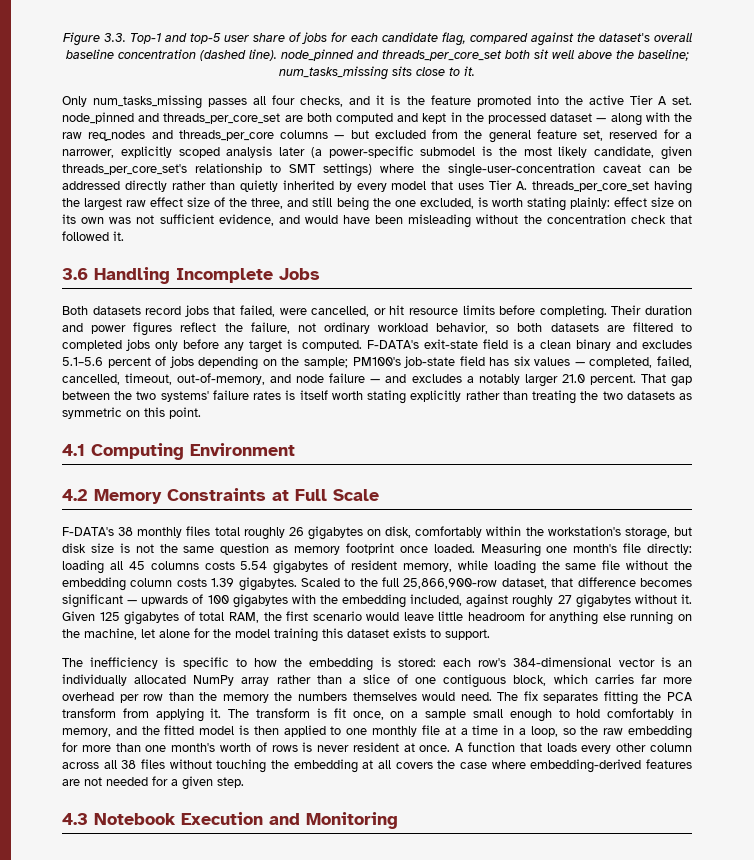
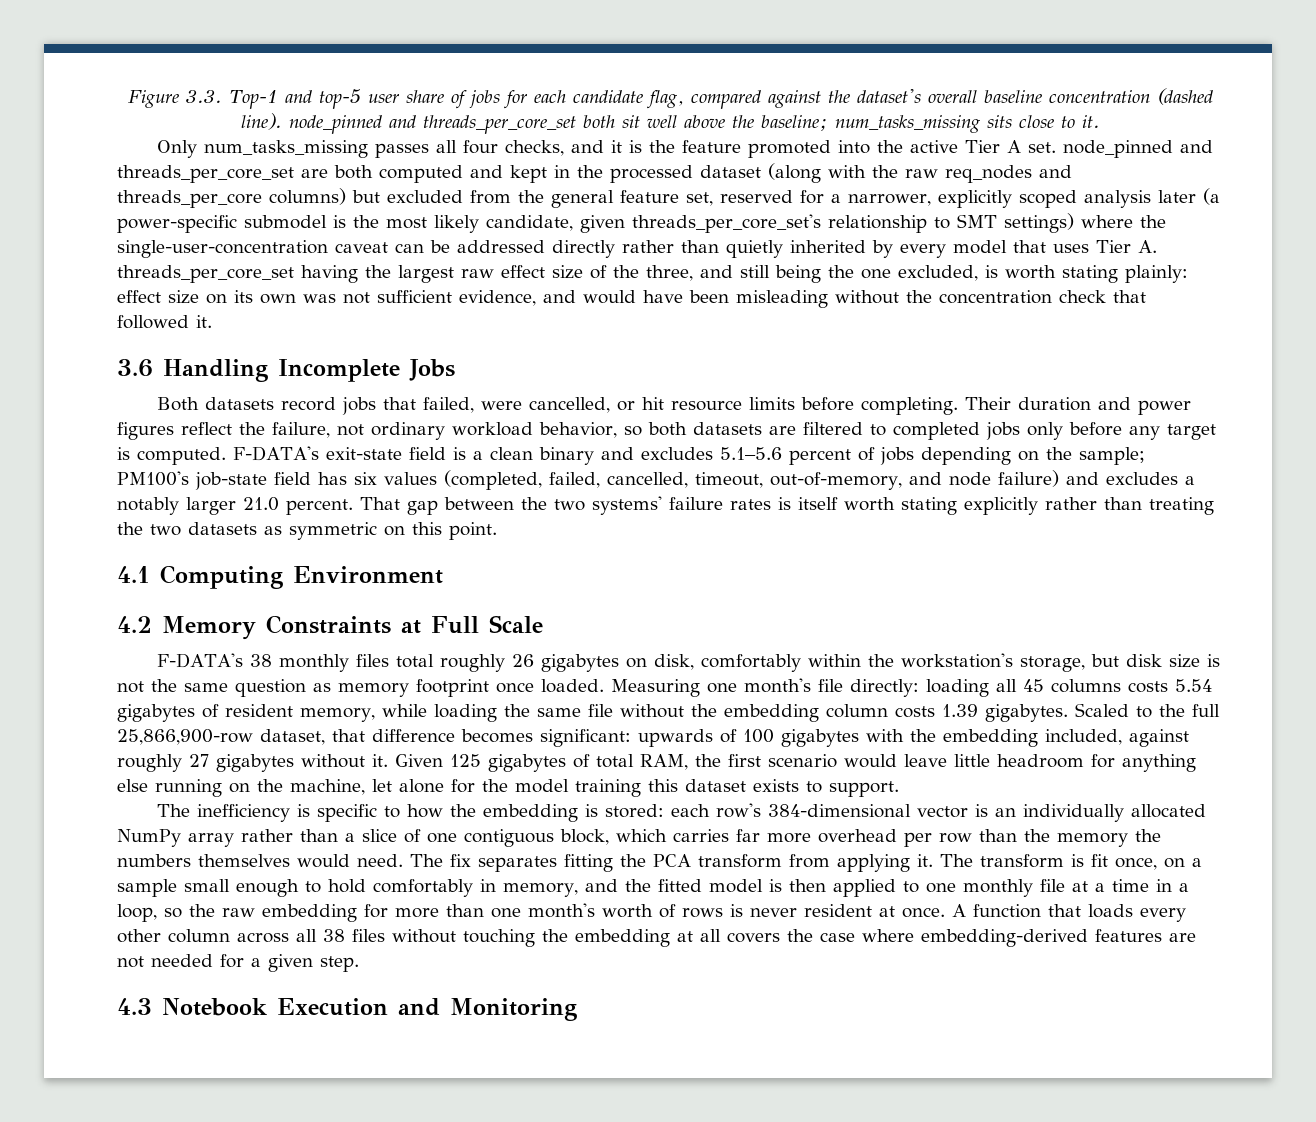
[596,113,642,126] — along -> [768,163,821,183] (along
[280,130,345,139] columns — -> [269,188,346,205] columns)
[574,357,653,368] — completed, -> [444,470,542,490] (completed,
[329,373,381,383] failure — -> [997,470,1059,487] failure)
[62,594,138,608] significant — -> [540,729,631,747] significant:

